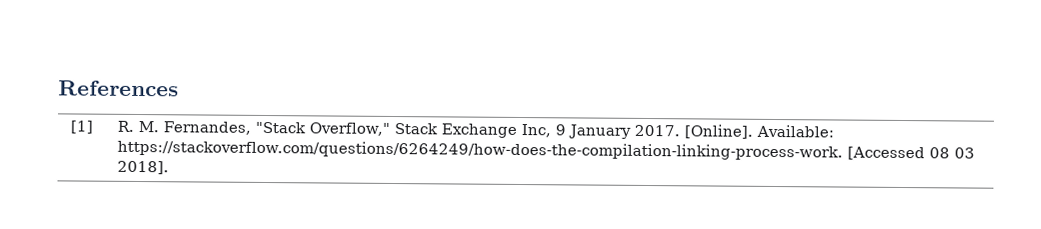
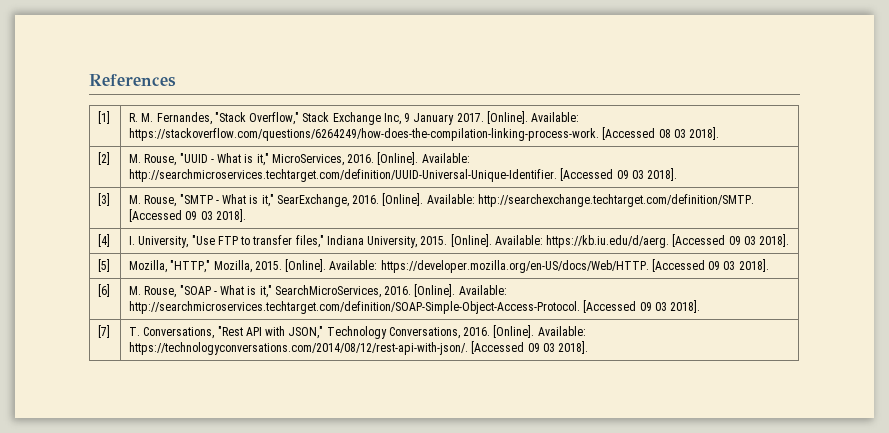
(169, 167) none -> [98,152,111,165] [129,152,470,166] [129,168,678,182] [98,193,111,206] [129,193,754,207] [129,209,246,222] [98,234,111,247] [129,234,790,248] [98,259,111,272] [129,259,769,273] [98,284,111,297] [129,284,507,298] [129,300,701,314] [98,325,111,338] [129,325,586,339] [129,341,589,355] // [2] | M. Rouse, "UUID - What is it," MicroServices, 2016. [Online]. Available: http://searchmicroservices.techtarget.com/definition/UUID-Universal-Unique-Identifier. [Accessed 09 03 2018]. // [3] | M. Rouse, "SMTP - What is it," SearExchange, 2016. [Online]. Available: http://searchexchange.techtarget.com/definition/SMTP. [Accessed 09 03 2018]. // [4] | I. University, "Use FTP to transfer files," Indiana University, 2015. [Online]. Available: https://kb.iu.edu/d/aerg. [Accessed 09 03 2018]. // [5] | Mozilla, "HTTP," Mozilla, 2015. [Online]. Available: https://developer.mozilla.org/en-US/docs/Web/HTTP. [Accessed 09 03 2018]. // [6] | M. Rouse, "SOAP - What is it," SearchMicroServices, 2016. [Online]. Available: http://searchmicroservices.techtarget.com/definition/SOAP-Simple-Object-Access-Protocol. [Accessed 09 03 2018]. // [7] | T. Conversations, "Rest API with JSON," Technology Conversations, 2016. [Online]. Available: https://technologyconversations.com/2014/08/12/rest-api-with-json/. [Accessed 09 03 2018].

